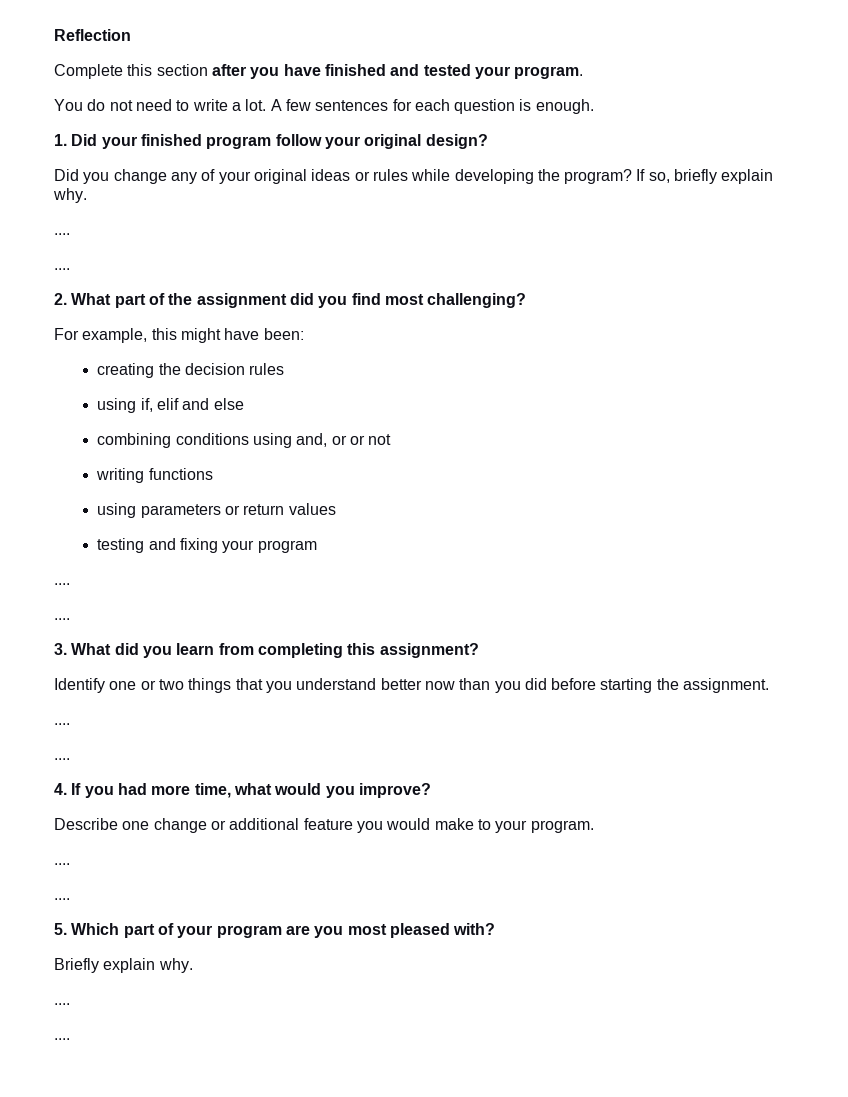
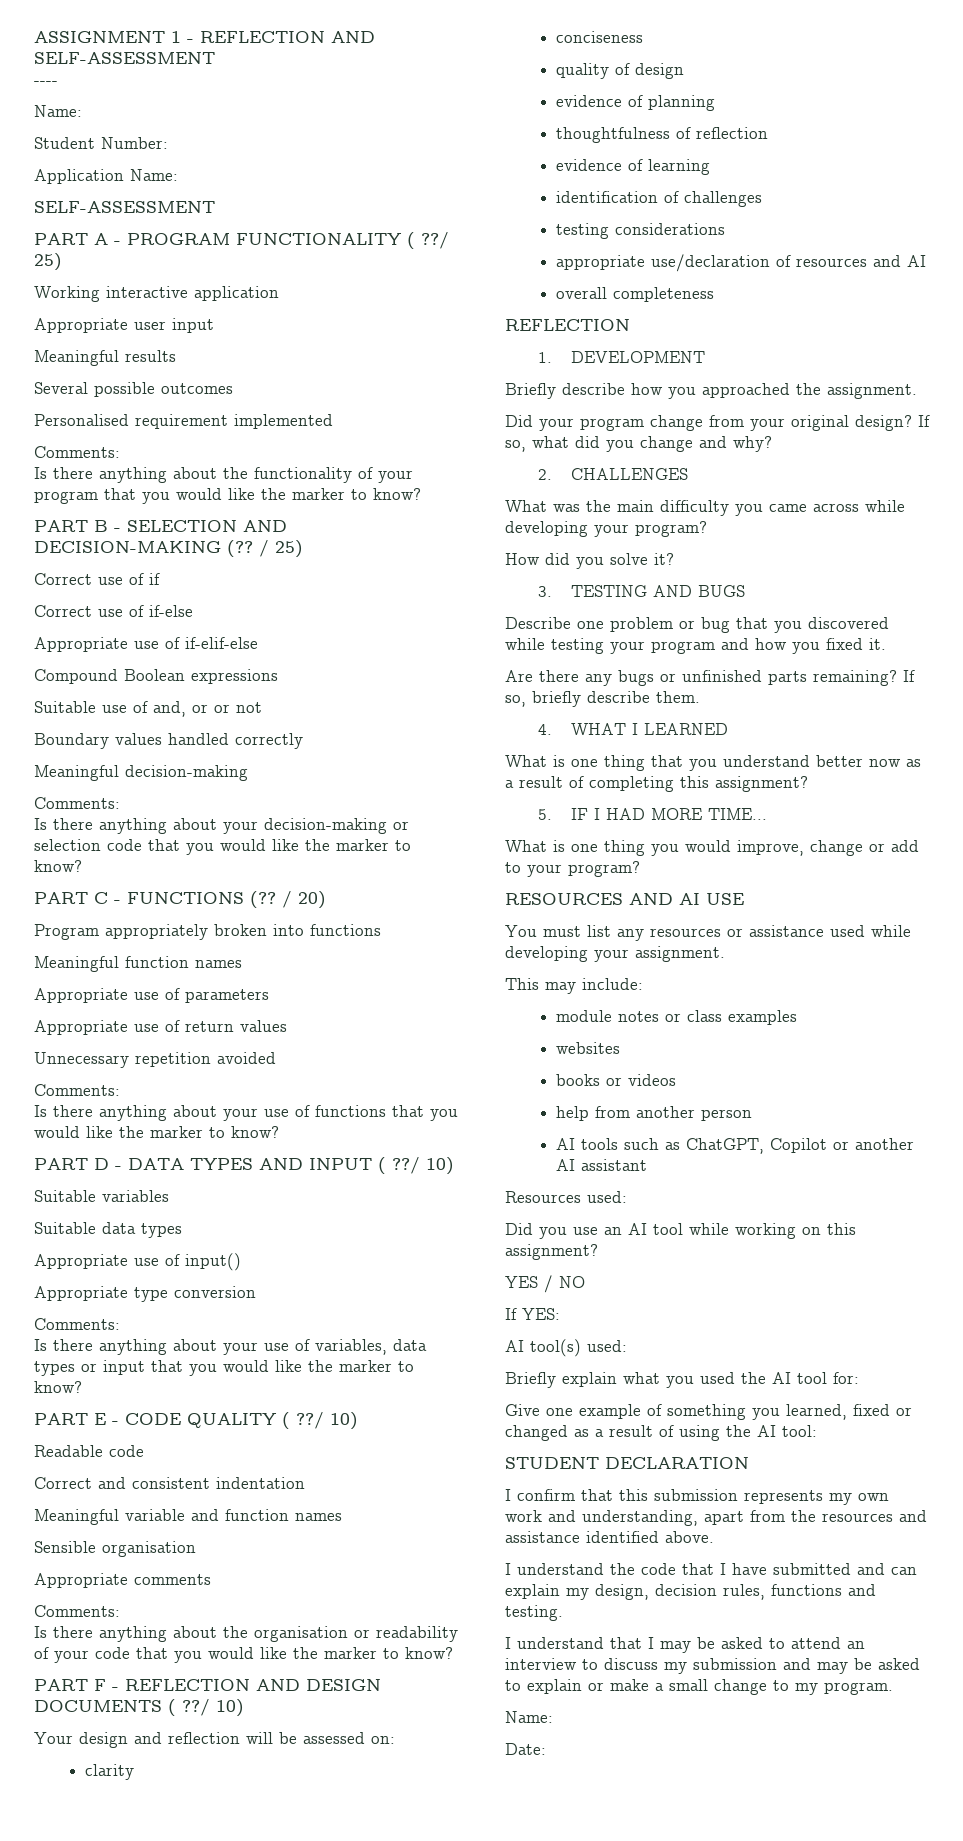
[54,29,131,41] [54,64,584,79] [54,99,594,114] [54,134,488,149] [54,169,774,184] [53,188,87,203] [54,233,70,235] [54,268,70,270] [54,293,527,308] [54,328,304,343] [97,363,285,378] [97,398,244,413] [97,433,392,448] [96,468,213,483] [97,503,336,518] [97,538,317,553] [54,583,70,585] [54,618,70,620] [54,643,479,658] [54,678,232,693] Reflection // Complete this section after you have finished and tested your program. // You do not need to write a lot. A few sentences for each question is enough. // 1. Did your finished program follow your original design? // Did you change any of your original ideas or rules while developing the program? If so, briefly explain why. // .... // .... // 2. What part of the assignment did you find most challenging? // For example, this might have been: // creating the decision rules // using if, elif and else // combining conditions using and, or or not // writing functions // using parameters or return values // testing and fixing your program // .... // .... // 3. What did you learn from completing this assignment? // Identify one or two things -> [34,31,375,43] [34,52,215,64] [34,81,58,85] [34,105,82,117] [34,137,168,149] [34,169,178,184] [34,201,215,213] [34,232,449,249] [34,253,62,271] [34,286,279,302] [34,318,214,333] [34,350,176,366] [34,382,233,397] [34,414,333,429] [34,446,120,458] [34,467,413,483] [34,488,421,504] [34,520,287,532] [34,540,303,558] [34,573,160,585] [34,605,193,617] [34,637,258,652] [34,669,278,684] [34,701,262,717] [34,733,303,749] [34,765,248,781] [34,797,120,809] [34,818,409,834] [34,839,411,855] [34,860,82,872] [34,891,326,909] [34,924,381,940] [34,956,242,972] [34,988,269,1003] [34,1020,287,1035] [34,1052,276,1068] [34,1084,120,1096] [34,1105,458,1121] [34,1126,279,1138] [34,1157,454,1175] [34,1190,169,1202] [34,1222,182,1238] [34,1253,241,1271] [34,1286,256,1302] [34,1318,120,1330] [34,1339,427,1355] [34,1360,414,1376] [34,1381,82,1393] [34,1412,358,1430] [34,1445,144,1457] [34,1477,305,1489] [34,1509,342,1525] [34,1541,196,1557] [34,1573,211,1588] [34,1605,120,1617] [34,1626,458,1642] [34,1647,453,1663] [34,1679,381,1691] [34,1699,244,1717] [34,1732,395,1748] [85,1764,135,1780] [556,31,644,43] [556,63,685,79] [556,95,716,111] [556,127,769,143] [556,159,711,175] [556,191,763,207] [556,223,726,239] [556,254,927,272] [556,287,715,302] [505,319,630,331] [537,351,705,363] [505,383,917,399] [505,415,930,431] [505,436,772,452] [537,468,688,480] [505,500,905,516] [505,521,707,537] [505,553,674,569] [537,585,745,597] [505,617,889,633] [505,638,886,654] [505,670,915,686] [505,691,700,707] [537,723,728,735] [505,755,645,771] ASSIGNMENT 1 - REFLECTION AND SELF-ASSESSMENT // ---- // Name: // Student Number: // Application Name: // SELF-ASSESSMENT // PART A - PROGRAM FUNCTIONALITY ( ??/ 25) // Working interactive application // Appropriate user input // Meaningful results // Several possible outcomes // Personalised requirement implemented // Comments: // Is there anything about the functionality of your program that you would like the marker to know? // PART B - SELECTION AND DECISION-MAKING (?? / 25) // Correct use of if // Correct use of if-else // Appropriate use of if-elif-else // Compound Boolean expressions // Suitable use of and, or or not // Boundary values handled correctly // Meaningful decision-making // Comments: // Is there anything about your decision-making or selection code that you would like the marker to know? // PART C - FUNCTIONS (?? / 20) // Program appropriately broken into functions // Meaningful function names // Appropriate use of parameters // Appropriate use of return values // Unnecessary repetition avoided // Comments: // Is there anything about your use of functions that you would like the marker to know? // PART D - DATA TYPES AND INPUT ( ??/ 10) // Suitable variables // Suitable data types // Appropriate use of input() // Appropriate type conversion // Comments: // Is there anything about your use of variables, data types or input that you would like the marker to know? // PART E - CODE QUALITY ( ??/ 10) // Readable code // Correct and consistent indentation // Meaningful variable and function names // Sensible organisation // Appropriate comments // Comments: // Is there anything about the organisation or readability of your code that you would like the marker to know? // PART F - REFLECTION AND DESIGN DOCUMENTS ( ??/ 10) // Your design and reflection will be assessed on: // clarity // conciseness // quality of design // evidence of planning // thoughtfulness of reflection // evidence of learning // identification of challenges // testing considerations // appropriate use/declaration of resources and AI // overall completeness // REFLECTION // 1. DEVELOPMENT // Briefly describe how you approached the assignment. // Did your program change from your original design? If so, what did you change and why? // 2. CHALLENGES // What was the main difficulty you came across while developing your program? // How did you solve it? // 3. TESTING AND BUGS // Describe one problem or bug that you discovered while testing your program and how you fixed it. // Are there any bugs or unfinished parts remaining? If so, briefly describe them. // 4. WHAT I LEARNED // What is one thing
[459,678,770,693] [54,723,70,725] [54,758,70,760] [54,783,431,798] [54,818,594,833] [54,863,70,865] [54,898,70,900] [54,923,496,938] [54,958,193,973] [54,1003,70,1005] [54,1038,70,1040] than you did before starting the assignment. // .... // .... // 4. If you had more time, what would you improve? // Describe one change or additional feature you would make to your program. // .... // .... // 5. Which part of your program are you most pleased with? // Briefly explain why. // .... // .... -> [906,759,921,767] [505,776,808,792] [537,808,767,820] [505,840,919,856] [505,861,640,877] [505,893,744,905] [505,925,911,941] [505,946,725,962] [505,978,643,994] [556,1010,798,1025] [556,1042,621,1054] [556,1074,677,1086] [556,1106,753,1121] [556,1138,915,1154] [556,1159,648,1171] [505,1191,627,1203] [505,1223,856,1239] [505,1244,598,1260] [505,1275,585,1293] [505,1308,560,1320] [505,1339,627,1357] [505,1372,859,1388] [505,1404,912,1420] [505,1425,817,1441] [505,1457,749,1469] [505,1489,889,1505] [505,1510,927,1526] [505,1531,714,1543] [505,1563,917,1575] [505,1584,876,1600] [505,1605,563,1621] [505,1637,865,1653] [505,1658,920,1674] [505,1679,893,1695] [505,1711,553,1723] [505,1743,546,1755] as a result of completing this assignment? // 5. IF I HAD MORE TIME... // What is one thing you would improve, change or add to your program? // RESOURCES AND AI USE // You must list any resources or assistance used while developing your assignment. // This may include: // module notes or class examples // websites // books or videos // help from another person // AI tools such as ChatGPT, Copilot or another AI assistant // Resources used: // Did you use an AI tool while working on this assignment? // YES / NO // If YES: // AI tool(s) used: // Briefly explain what you used the AI tool for: // Give one example of something you learned, fixed or changed as a result of using the AI tool: // STUDENT DECLARATION // I confirm that this submission represents my own work and understanding, apart from the resources and assistance identified above. // I understand the code that I have submitted and can explain my design, decision rules, functions and testing. // I understand that I may be asked to attend an interview to discuss my submission and may be asked to explain or make a small change to my program. // Name: // Date:

